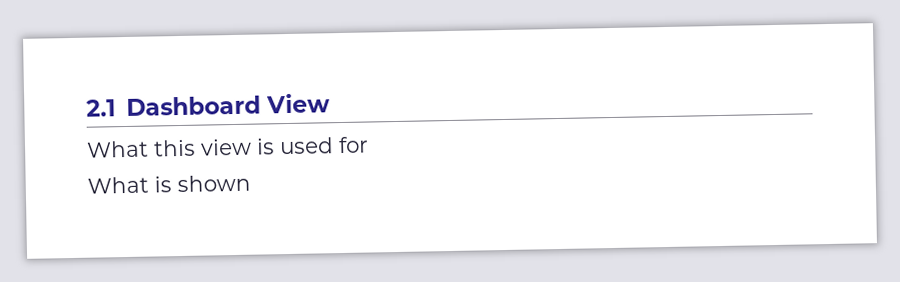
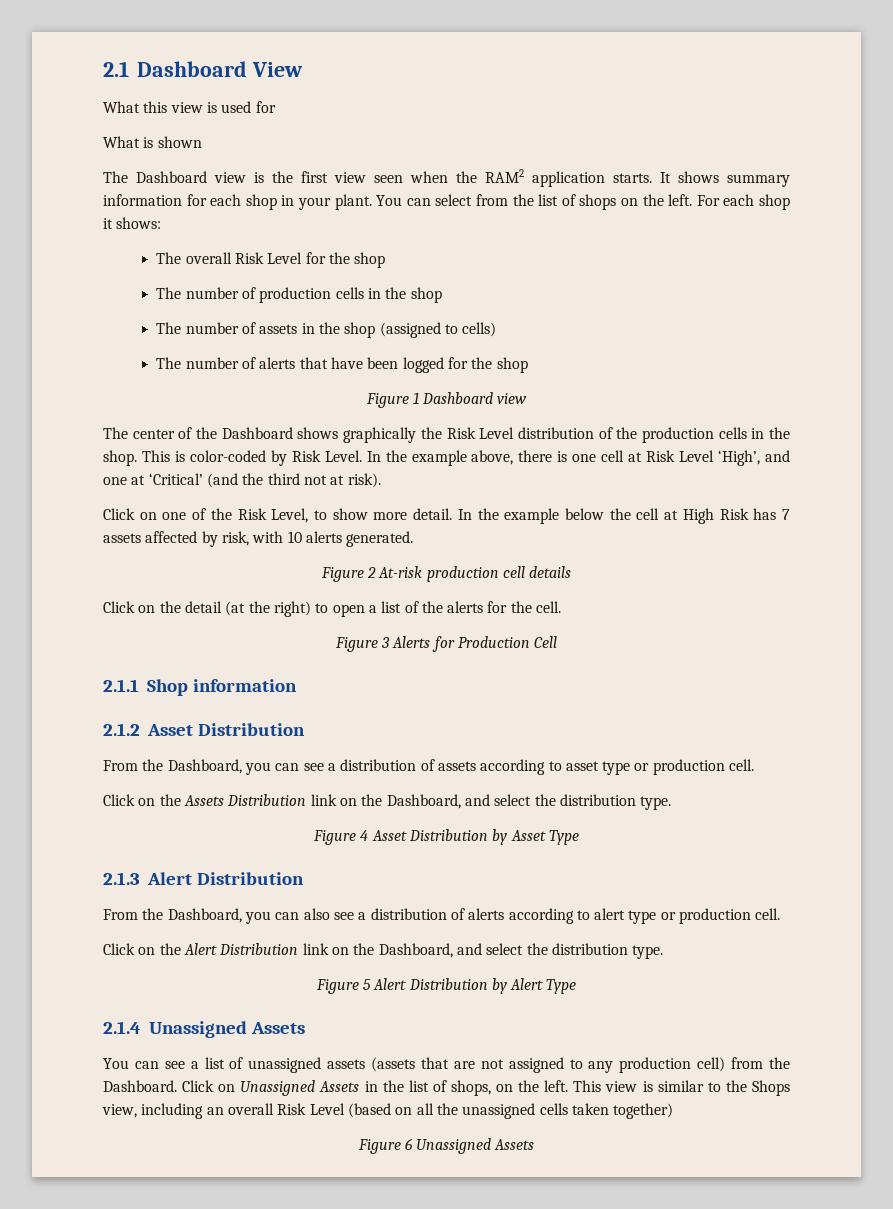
(251, 183) none -> [103,169,790,187] [103,194,791,210] [103,217,162,229] [156,252,386,268] [156,287,442,303] [156,322,497,338] [156,357,528,373] [365,392,528,408] [103,427,790,443] [103,450,790,466] [103,473,381,488] [103,508,790,524] [103,531,414,547] [320,566,572,582] [103,601,562,617] [334,636,558,652] [103,679,297,696] [103,723,305,736] [103,759,755,775] [103,794,672,810] [313,829,579,845] [103,872,304,885] [103,908,781,924] [103,943,664,959] [315,978,577,994] [103,1021,305,1038] [103,1057,791,1073] [103,1080,790,1096] [102,1103,674,1119] [357,1138,535,1154] // The Dashboard view is the first view seen when the RAM2 application starts. It shows summary information for each shop in your plant. You can select from the list of shops on the left. For each shop it shows: // The overall Risk Level for the shop // The number of production cells in the shop // The number of assets in the shop (assigned to cells) // The number of alerts that have been logged for the shop // Figure 1 Dashboard view // The center of the Dashboard shows graphically the Risk Level distribution of the production cells in the shop. This is color-coded by Risk Level. In the example above, there is one cell at Risk Level ‘High’, and one at ‘Critical’ (and the third not at risk). // Click on one of the Risk Level, to show more detail. In the example below the cell at High Risk has 7 assets affected by risk, with 10 alerts generated. // Figure 2 At-risk production cell details // Click on the detail (at the right) to open a list of the alerts for the cell. // Figure 3 Alerts for Production Cell // 2.1.1 Shop information // 2.1.2 Asset Distribution // From the Dashboard, you can see a distribution of assets according to asset type or production cell. // Click on the Assets Distribution link on the Dashboard, and select the distribution type. // Figure 4 Asset Distribution by Asset Type // 2.1.3 Alert Distribution // From the Dashboard, you can also see a distribution of alerts according to alert type or production cell. // Click on the Alert Distribution link on the Dashboard, and select the distribution type. // Figure 5 Alert Distribution by Alert Type // 2.1.4 Unassigned Assets // You can see a list of unassigned assets (assets that are not assigned to any production cell) from the Dashboard. Click on Unassigned Assets in the list of shops, on the left. This view is similar to the Shops view, including an overall Risk Level (based on all the unassigned cells taken together) // Figure 6 Unassigned Assets

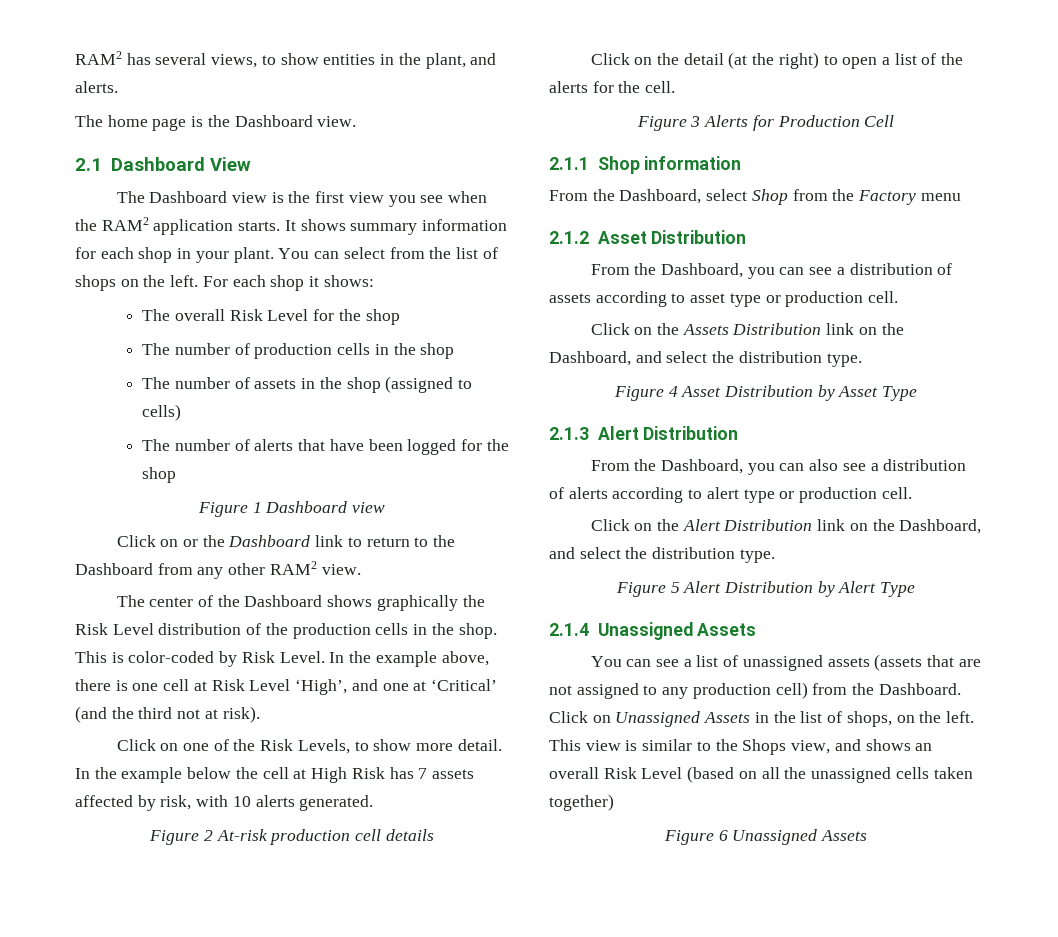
[103,61,303,77] [103,101,276,113] [103,136,202,148] 2.1 Dashboard View // What this view is used for // What is shown -> [75,51,497,69] [75,81,118,93] [75,115,357,131] [75,157,251,171] RAM2 has several views, to show entities in the plant, and alerts. // The home page is the Dashboard view. // 2.1 Dashboard View
[374,175,403,183] seen -> [388,195,444,207] you see
(528, 398) none -> [116,535,456,547] [75,561,361,579] // Click on or the Dashboard link to return to the Dashboard from any other RAM2 view.
[271,508,309,523] Level, -> [297,739,350,754] Levels,
(297, 685) none -> [549,189,961,205] // From the Dashboard, select Shop from the Factory menu
[141,1103,204,1119] including -> [834,739,911,751] and shows

